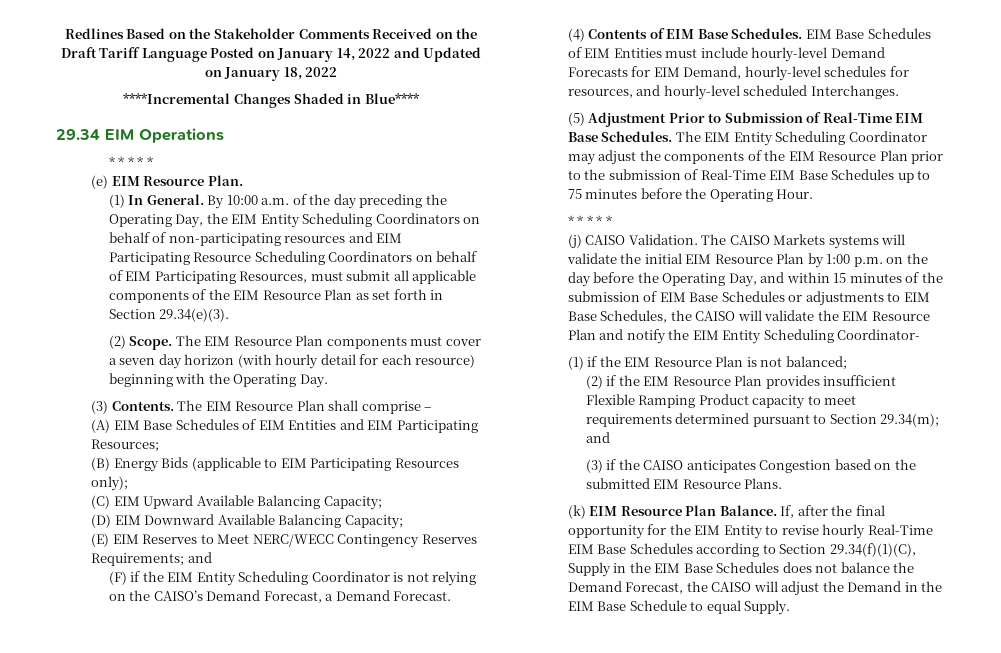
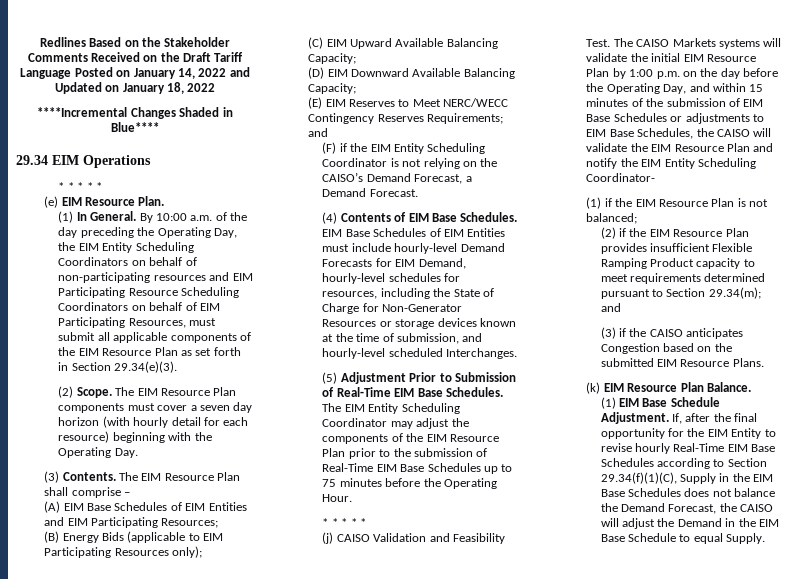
(633, 93) none -> [380,288,494,299] [322,303,463,314] [322,318,516,329] [322,333,459,344] including the State of Charge for Non-Generator Resources or storage devices known at the time of submission,
[628,234,698,245] Validation. -> [373,533,505,544] [586,39,611,47] Validation and Feasibility Test.
(777, 510) none -> [600,397,720,409] [600,412,669,424] // (1) EIM Base Schedule Adjustment.

